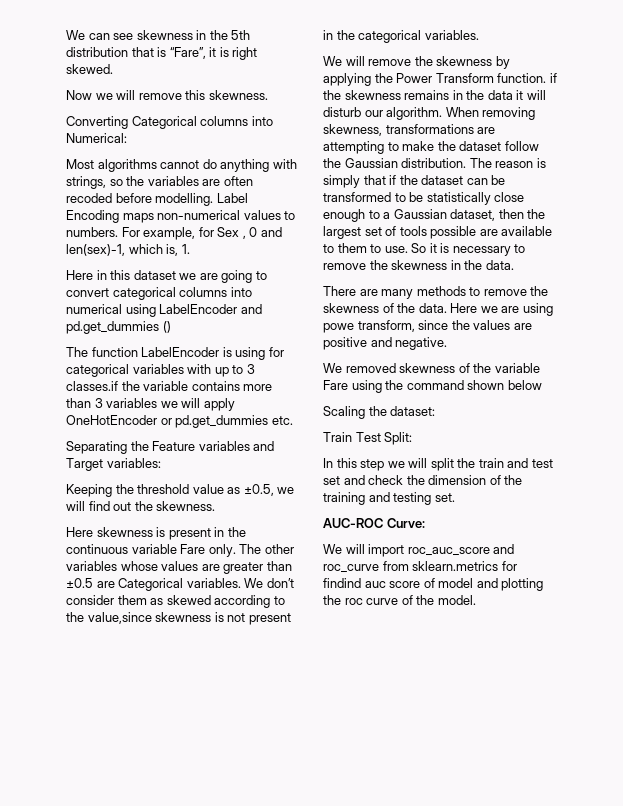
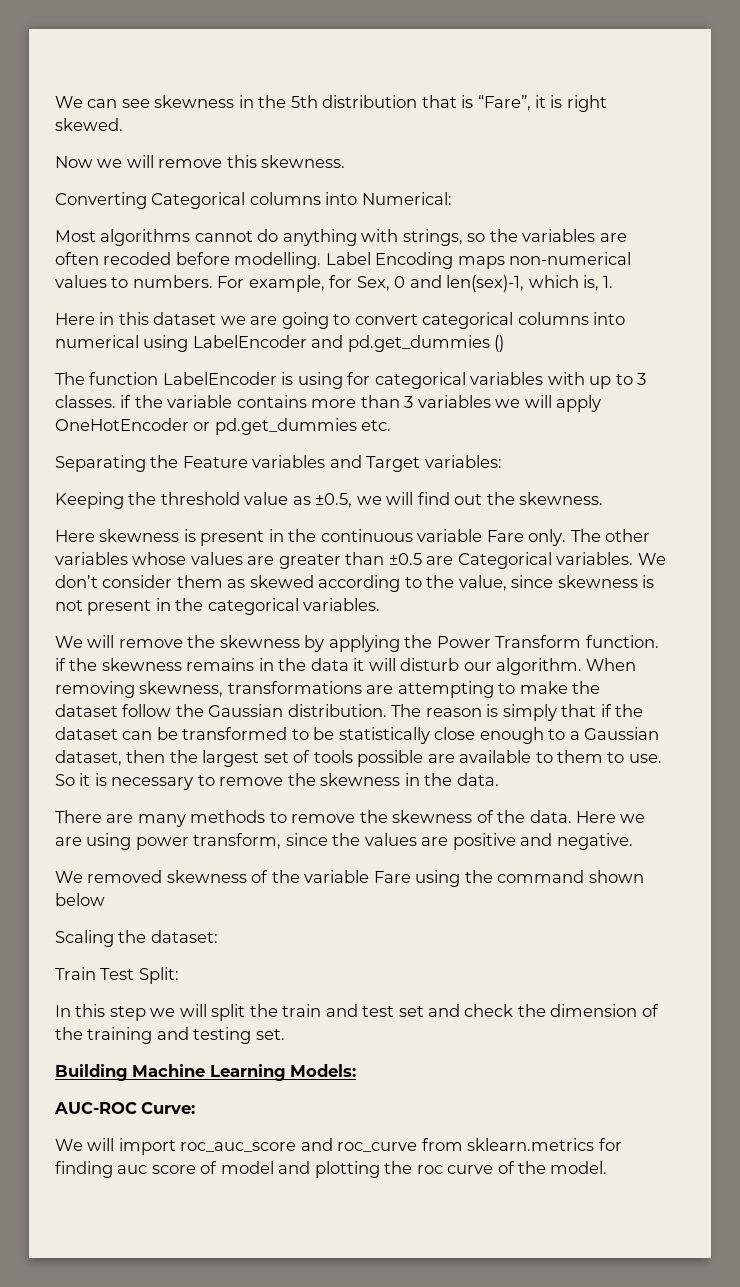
[217,227,246,239] Sex , -> [356,276,390,291] Sex,
[66,381,118,391] classes.if -> [55,395,132,408] classes. if
[87,612,152,624] value,since -> [458,575,554,591] value, since
[323,323,354,333] powe -> [135,837,189,850] power
(455, 497) none -> [55,1064,357,1081] // Building Machine Learning Models:
[323,578,361,588] findind -> [55,1161,113,1178] finding

